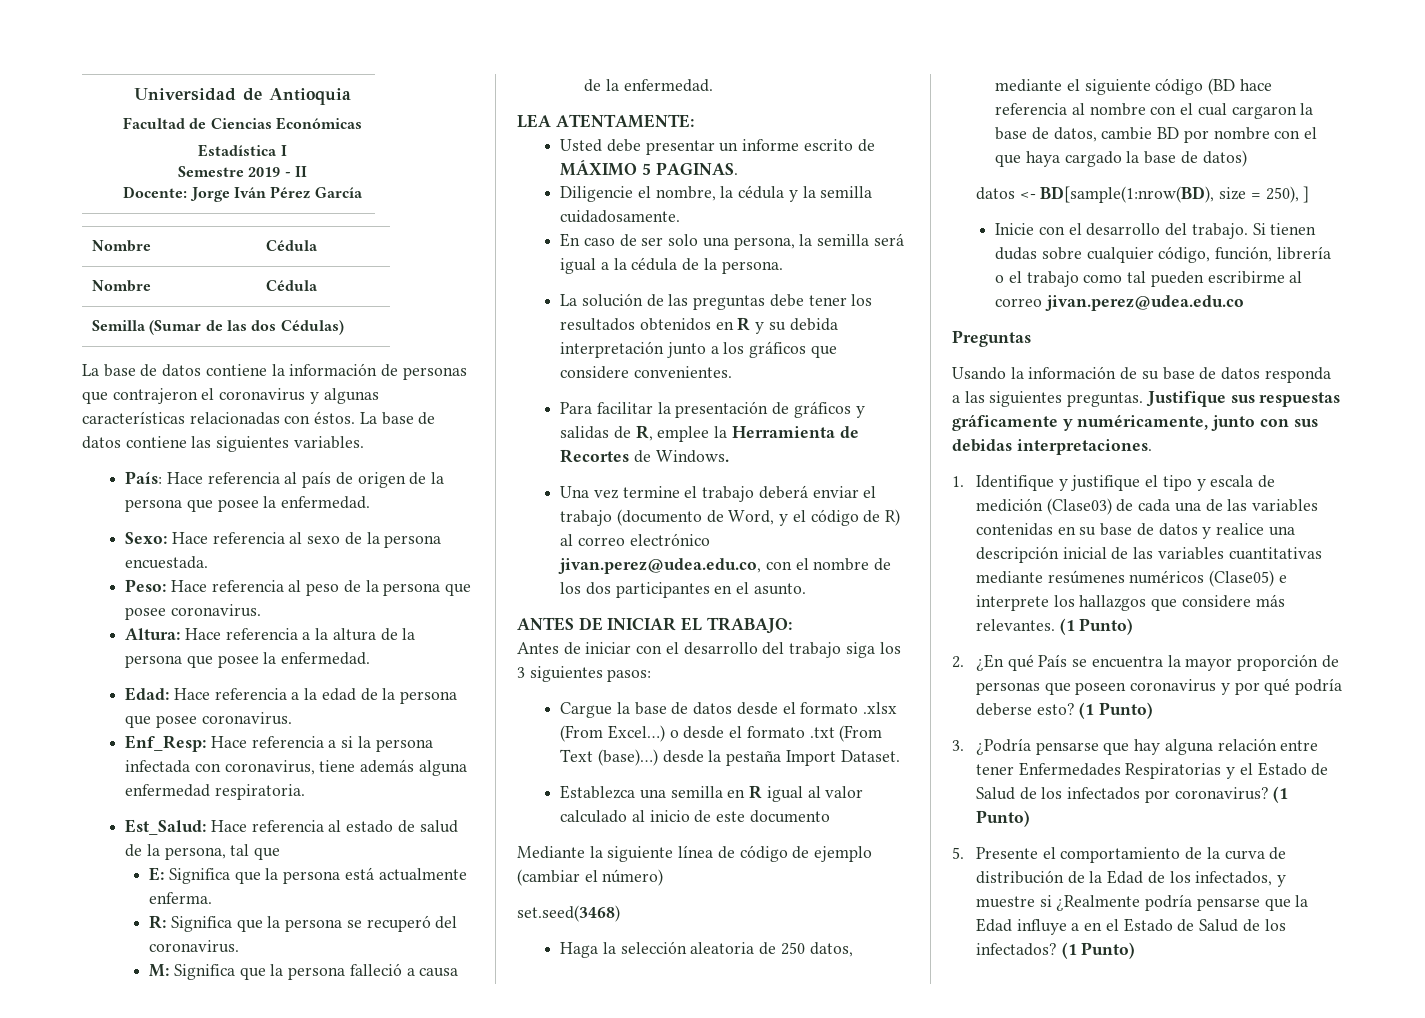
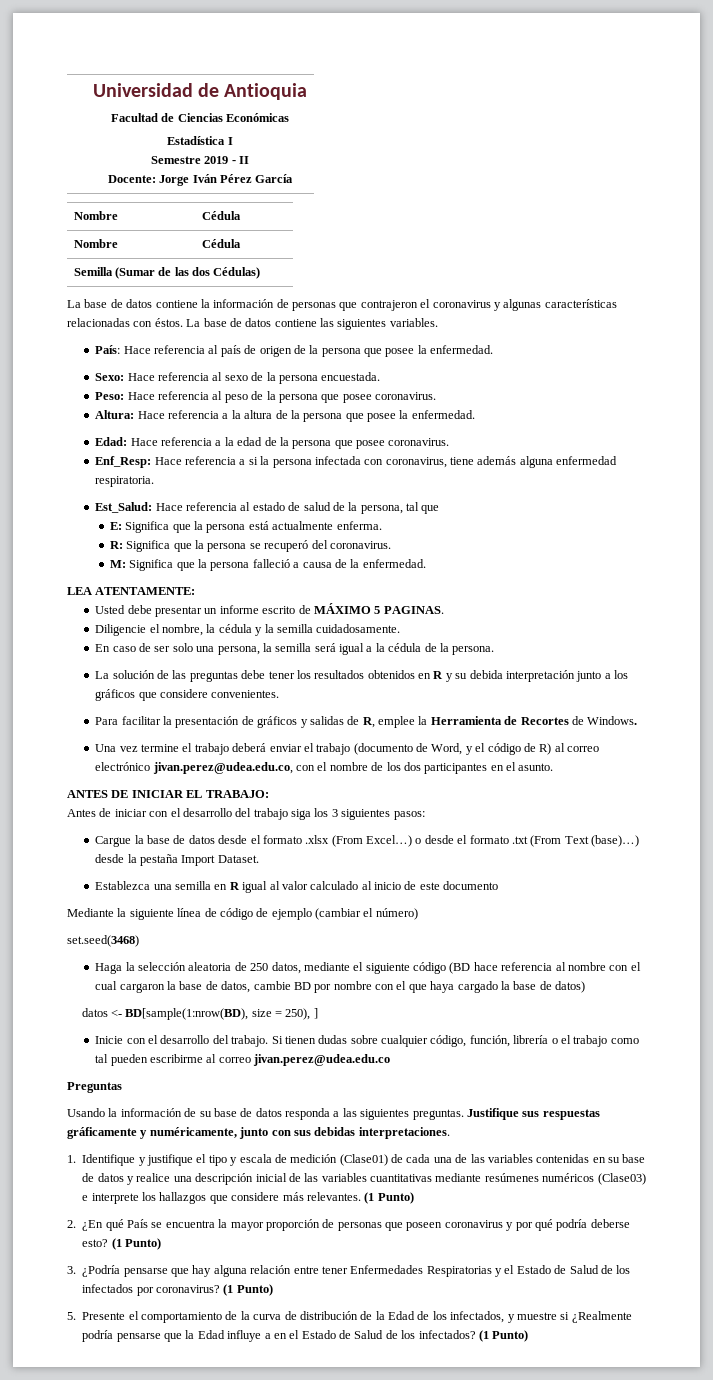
[1046,498,1112,515] (Clase03) -> [339,1154,388,1166] (Clase01)
[1209,570,1275,587] (Clase05) -> [597,1173,646,1185] (Clase03)

